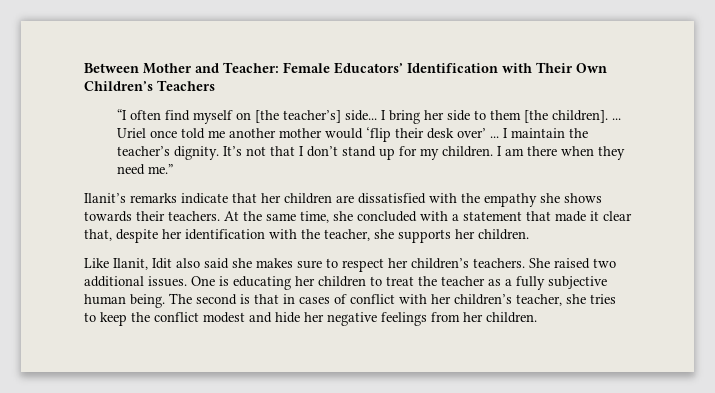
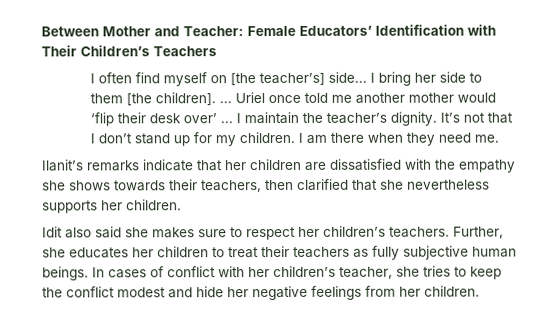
[576,63,607,73] Own -> (77, 51) none
[117,109,128,120] “I -> [89,73,95,84] I
[148,164,174,174] me.” -> [473,134,499,143] me.
[168,211,632,223] [84,229,394,243] teachers. At the same time, she concluded with a statement that made it clear that, despite her identification with the teacher, she -> [201,178,490,193] teachers, then clarified that she nevertheless
[84,258,148,270] Like Ilanit, -> (182, 205) none
[529,258,616,269] [84,276,607,290] [84,293,295,308] She raised two additional issues. One is educating her children to treat the teacher as a fully subjective human being. The second is that in -> [453,226,504,239] [42,245,517,260] [42,266,105,281] Further, she educates her children to treat their teachers as fully subjective human beings. In

